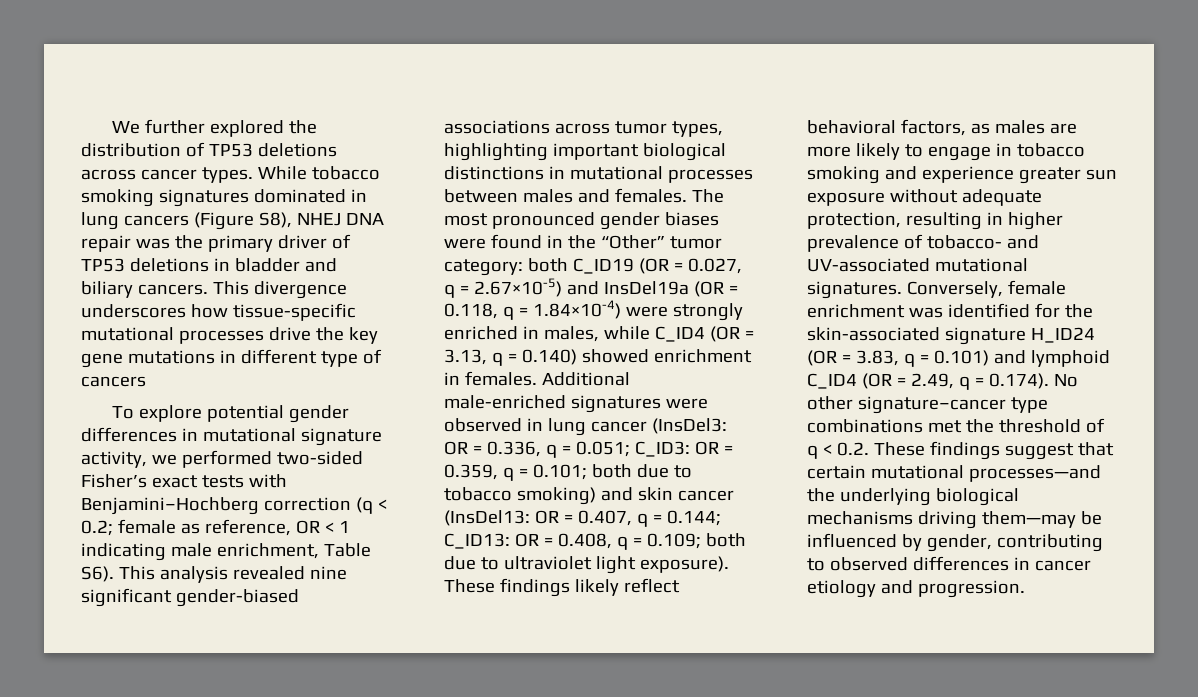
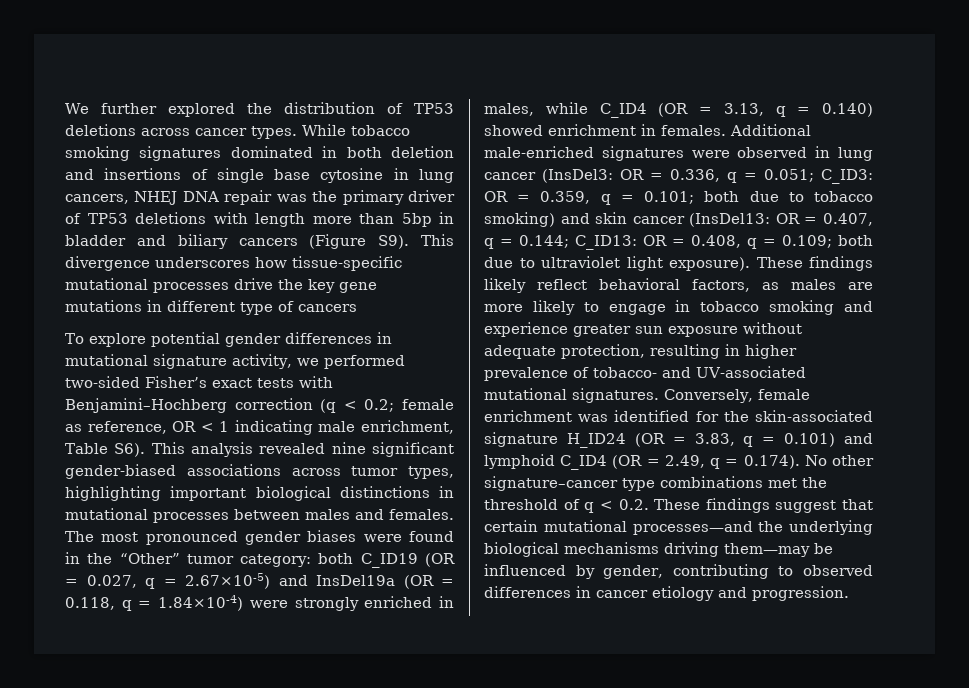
[81,212,292,230] lung cancers (Figure S8), -> [346,146,454,158] [65,168,454,183] [65,194,129,204] both deletion and insertions of single base cytosine in lung cancers,
(209, 265) none -> [213,212,432,227] with length more than 5bp
[137,284,208,295] cancers. -> [238,234,410,249] cancers (Figure S9).

